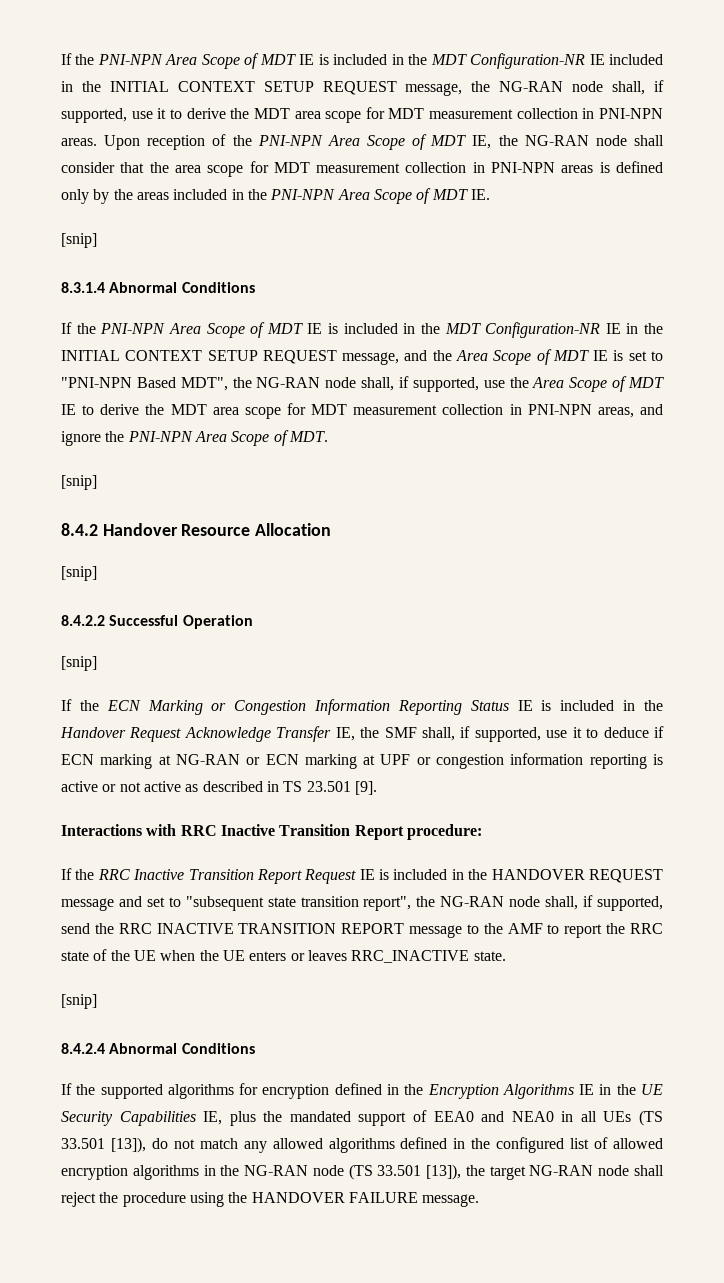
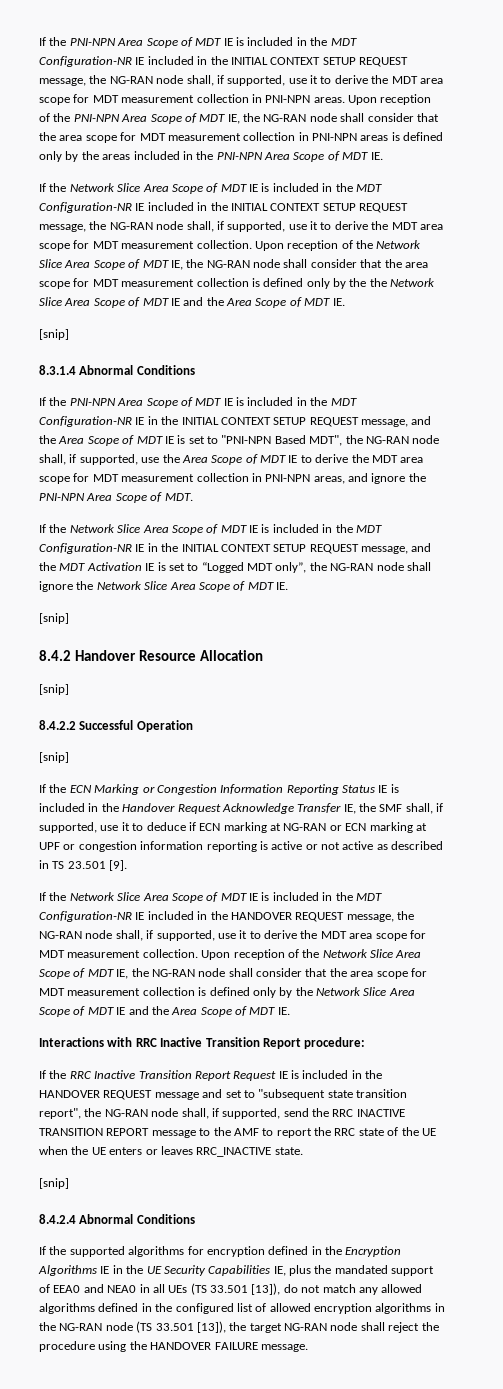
(490, 194) none -> [39,183,382,194] [39,202,408,213] [39,221,443,232] [39,240,422,251] [39,259,428,270] [39,278,436,289] [39,297,345,308] // If the Network Slice Area Scope of MDT IE is included in the MDT Configuration-NR IE included in the INITIAL CONTEXT SETUP REQUEST message, the NG-RAN node shall, if supported, use it to derive the MDT area scope for MDT measurement collection. Upon reception of the Network Slice Area Scope of MDT IE, the NG-RAN node shall consider that the area scope for MDT measurement collection is defined only by the the Network Slice Area Scope of MDT IE and the Area Scope of MDT IE.
(328, 436) none -> [39,524,382,535] [39,543,432,554] [39,562,431,573] [39,581,288,592] // If the Network Slice Area Scope of MDT IE is included in the MDT Configuration-NR IE in the INITIAL CONTEXT SETUP REQUEST message, and the MDT Activation IE is set to “Logged MDT only”, the NG-RAN node shall ignore the Network Slice Area Scope of MDT IE.
(377, 788) none -> [39,892,382,903] [39,911,414,922] [39,930,426,941] [39,949,422,960] [39,968,427,979] [39,987,415,998] [39,1006,290,1017] // If the Network Slice Area Scope of MDT IE is included in the MDT Configuration-NR IE included in the HANDOVER REQUEST message, the NG-RAN node shall, if supported, use it to derive the MDT area scope for MDT measurement collection. Upon reception of the Network Slice Area Scope of MDT IE, the NG-RAN node shall consider that the area scope for MDT measurement collection is defined only by the Network Slice Area Scope of MDT IE and the Area Scope of MDT IE.

